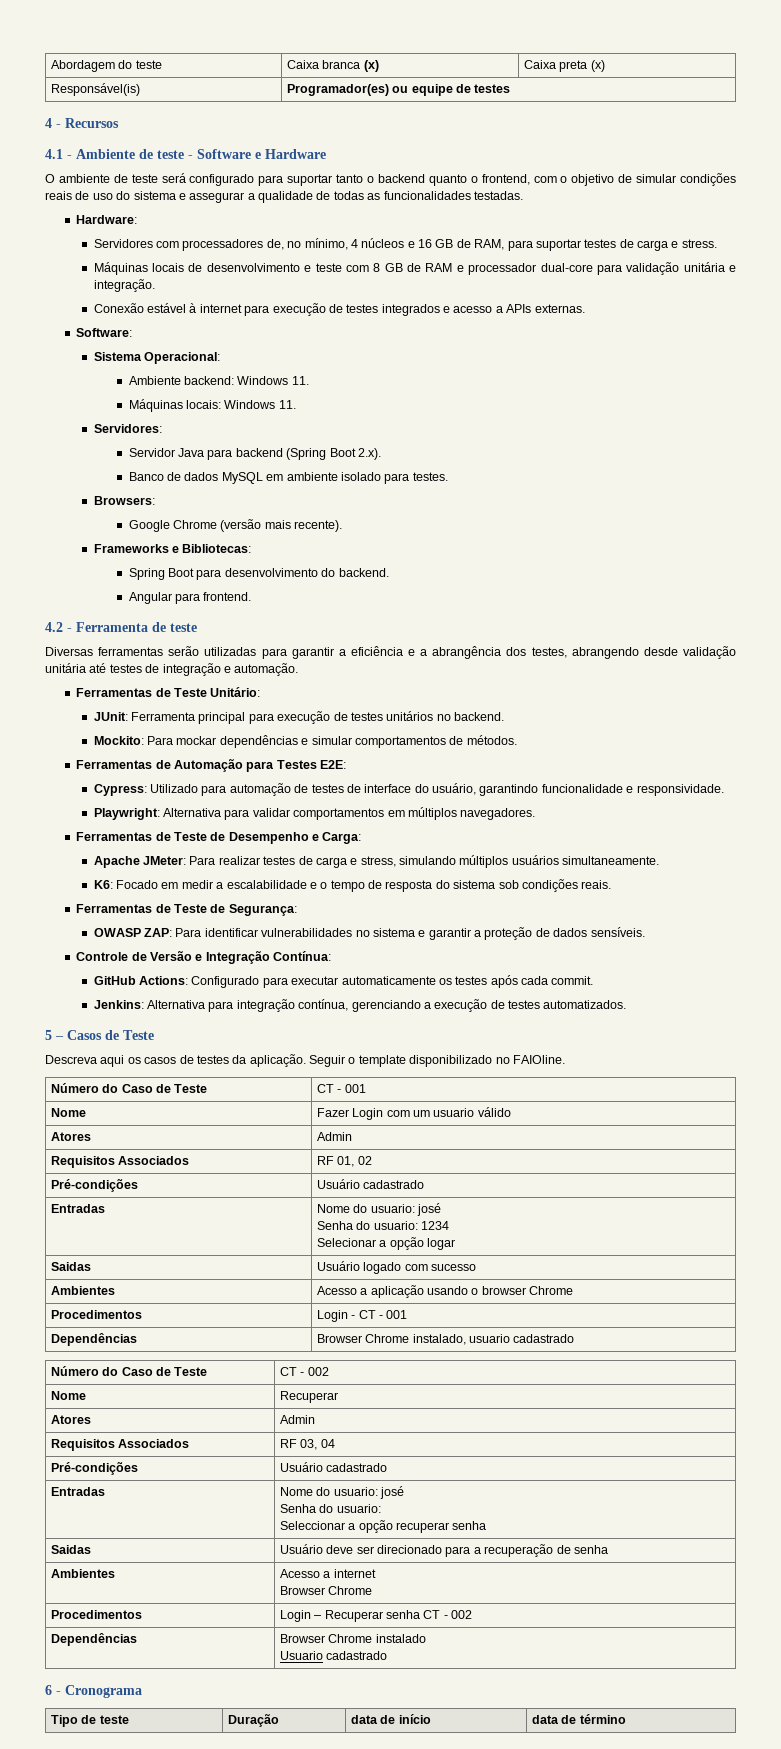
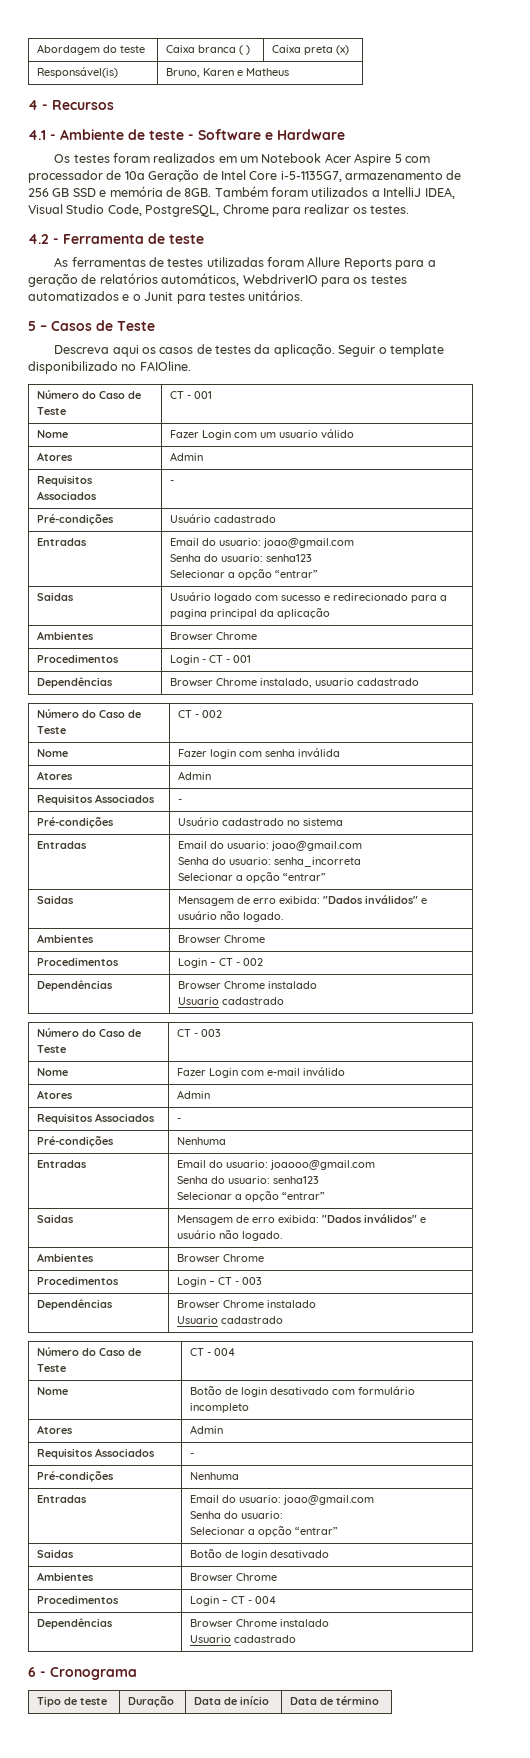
[363,60,379,72] (x) -> [239,45,251,55] ( )
[286,84,511,96] Programador(es) ou equipe de testes -> [166,68,290,78] Bruno, Karen e Matheus
[45,173,737,186] [45,191,523,203] [76,215,138,224] [93,238,717,251] [93,262,736,275] [93,279,155,292] [93,303,585,316] [76,328,133,337] [93,352,221,364] [128,376,309,385] [128,399,296,412] [93,424,162,433] [128,448,381,460] [128,472,448,484] [93,496,155,505] [128,519,343,532] [93,544,252,553] [128,568,389,580] [128,592,252,604] O ambiente de teste será configurado para suportar tanto o backend quanto o frontend, com o objetivo de simular condições reais de uso do sistema e assegurar a qualidade de todas as funcionalidades testadas. // Hardware: // Servidores com processadores de, no mínimo, 4 núcleos e 16 GB de RAM, para suportar testes de carga e stress. // Máquinas locais de desenvolvimento e teste com 8 GB de RAM e processador dual-core para validação unitária e integração. // Conexão estável à internet para execução de testes integrados e acesso a APIs externas. // Software: // Sistema Operacional: // Ambiente backend: Windows 11. // Máquinas locais: Windows 11. // Servidores: // Servidor Java para backend (Spring Boot 2.x). // Banco de dados MySQL em ambiente isolado para testes. // Browsers: // Google Chrome (versão mais recente). // Frameworks e Bibliotecas: // Spring Boot para desenvolvimento do backend. // Angular para frontend. -> [54,153,430,166] [28,170,462,183] [28,186,455,199] [28,204,409,217] Os testes foram realizados em um Notebook Acer Aspire 5 com processador de 10a Geração de Intel Core i-5-1135G7, armazenamento de 256 GB SSD e memória de 8GB. Também foram utilizados a IntelliJ IDEA, Visual Studio Code, PostgreSQL, Chrome para realizar os testes.
[45,646,736,659] [45,663,299,676] [76,687,261,697] [93,711,505,724] [93,735,517,748] [76,759,347,772] [93,783,724,796] [93,807,536,820] [76,832,362,844] [93,855,660,868] [93,879,612,892] [76,904,297,916] [93,927,645,940] [76,951,332,964] [93,975,594,988] [93,999,627,1012] Diversas ferramentas serão utilizadas para garantir a eficiência e a abrangência dos testes, abrangendo desde validação unitária até testes de integração e automação. // Ferramentas de Teste Unitário: // JUnit: Ferramenta principal para execução de testes unitários no backend. // Mockito: Para mockar dependências e simular comportamentos de métodos. // Ferramentas de Automação para Testes E2E: // Cypress: Utilizado para automação de testes de interface do usuário, garantindo funcionalidade e responsividade. // Playwright: Alternativa para validar comportamentos em múltiplos navegadores. // Ferramentas de Teste de Desempenho e Carga: // Apache JMeter: Para realizar testes de carga e stress, simulando múltiplos usuários simultaneamente. // K6: Focado em medir a escalabilidade e o tempo de resposta do sistema sob condições reais. // Ferramentas de Teste de Segurança: // OWASP ZAP: Para identificar vulnerabilidades no sistema e garantir a proteção de dados sensíveis. // Controle de Versão e Integração Contínua: // GitHub Actions: Configurado para executar automaticamente os testes após cada commit. // Jenkins: Alternativa para integração contínua, gerenciando a execução de testes automatizados. -> [54,257,436,270] [28,273,407,287] [28,290,304,304] As ferramentas de testes utilizadas foram Allure Reports para a geração de relatórios automáticos, WebdriverIO para os testes automatizados e o Junit para testes unitários.
[316,1156,372,1167] [50,1179,138,1192] [316,1179,425,1189] [50,1204,105,1213] [316,1203,442,1216] [316,1221,450,1230] [316,1237,456,1250] RF 01, 02 // Pré-condições | Usuário cadastrado // Entradas | Nome do usuario: josé // Senha do usuario: 1234 // Selecionar a opção logar -> [170,480,175,484] [37,513,114,525] [170,514,277,523] [37,538,87,546] [170,538,355,548] [170,554,313,562] [170,569,319,580] - // Pré-condições | Usuário cadastrado // Entradas | Email do usuario: joao@gmail.com // Senha do usuario: senha123 // Selecionar a opção “entrar”
[50,1286,115,1295] [316,1285,526,1298] // Ambientes | Acesso a aplicação usando o browser -> [324,593,448,603] [170,608,331,619] [37,631,94,640] [170,632,214,640] e redirecionado para a pagina principal da aplicação // Ambientes | Browser
[279,1391,338,1403] [50,1415,91,1424] [279,1415,315,1424] [50,1439,190,1451] [279,1439,335,1450] [50,1462,138,1475] [279,1462,388,1472] [50,1487,105,1496] [279,1486,405,1499] [279,1504,381,1513] [279,1520,487,1533] [50,1545,91,1554] [279,1544,608,1557] [50,1569,115,1578] [279,1569,376,1578] [279,1586,373,1595] [50,1610,142,1619] [279,1610,421,1622] Recuperar // Atores | Admin // Requisitos Associados | RF 03, 04 // Pré-condições | Usuário cadastrado // Entradas | Nome do usuario: josé // Senha do usuario: // Seleccionar a opção recuperar senha // Saidas | Usuário deve ser direcionado para a recuperação de senha // Ambientes | Acesso a internet // Browser Chrome // Procedimentos | Login – Recuperar senha -> [178,748,341,759] [37,771,73,780] [178,771,212,780] [37,794,155,805] [178,799,183,803] [37,816,114,828] [178,817,344,826] [37,841,87,849] [178,841,363,851] [178,857,362,867] [178,872,327,883] [37,895,74,904] [178,895,428,906] [178,911,284,922] [37,934,94,943] [178,935,266,943] [37,957,119,966] [178,958,217,968] Fazer login com senha inválida // Atores | Admin // Requisitos Associados | - // Pré-condições | Usuário cadastrado no sistema // Entradas | Email do usuario: joao@gmail.com // Senha do usuario: senha_incorreta // Selecionar a opção “entrar” // Saidas | Mensagem de erro exibida: "Dados inválidos" e usuário não logado. // Ambientes | Browser Chrome // Procedimentos | Login –
(388, 1655) none -> [37,1028,142,1037] [37,1045,67,1053] [177,1029,222,1037] [37,1068,69,1076] [177,1067,346,1078] [37,1090,73,1099] [177,1090,211,1099] [37,1113,155,1124] [177,1118,182,1122] [37,1135,114,1147] [177,1137,227,1145] [37,1160,87,1168] [177,1160,376,1170] [177,1176,320,1184] [177,1191,326,1202] [37,1214,74,1223] [177,1214,427,1225] [177,1230,283,1241] [37,1253,94,1262] [177,1254,265,1262] [37,1276,119,1285] [177,1277,263,1287] [37,1299,113,1310] [177,1300,317,1308] [177,1316,284,1324] [37,1347,142,1356] [37,1364,67,1372] [190,1348,236,1356] [37,1387,69,1395] [190,1386,416,1397] [190,1403,250,1413] [37,1425,73,1434] [190,1425,224,1434] [37,1448,155,1459] [190,1453,195,1457] [37,1470,114,1482] [190,1472,240,1480] [37,1495,87,1503] [190,1495,375,1505] [190,1511,284,1519] [190,1526,339,1537] [37,1549,74,1558] [190,1549,330,1560] [37,1572,94,1581] [190,1573,278,1581] [37,1595,119,1604] [190,1596,277,1606] [37,1618,113,1629] [190,1619,330,1627] [190,1635,297,1643] // Número do Caso de Teste | CT - 003 // Nome | Fazer Login com e-mail inválido // Atores | Admin // Requisitos Associados | - // Pré-condições | Nenhuma // Entradas | Email do usuario: joaooo@gmail.com // Senha do usuario: senha123 // Selecionar a opção “entrar” // Saidas | Mensagem de erro exibida: "Dados inválidos" e usuário não logado. // Ambientes | Browser Chrome // Procedimentos | Login – CT - 003 // Dependências | Browser Chrome instalado // Usuario cadastrado // Número do Caso de Teste | CT - 004 // Nome | Botão de login desativado com formulário incompleto // Atores | Admin // Requisitos Associados | - // Pré-condições | Nenhuma // Entradas | Email do usuario: joao@gmail.com // Senha do usuario: // Selecionar a opção “entrar” // Saidas | Botão de login desativado // Ambientes | Browser Chrome // Procedimentos | Login – CT - 004 // Dependências | Browser Chrome instalado // Usuario cadastrado
[350,1715,378,1724] data -> [194,1697,222,1705] Data
[531,1715,559,1724] data -> [290,1697,318,1705] Data

